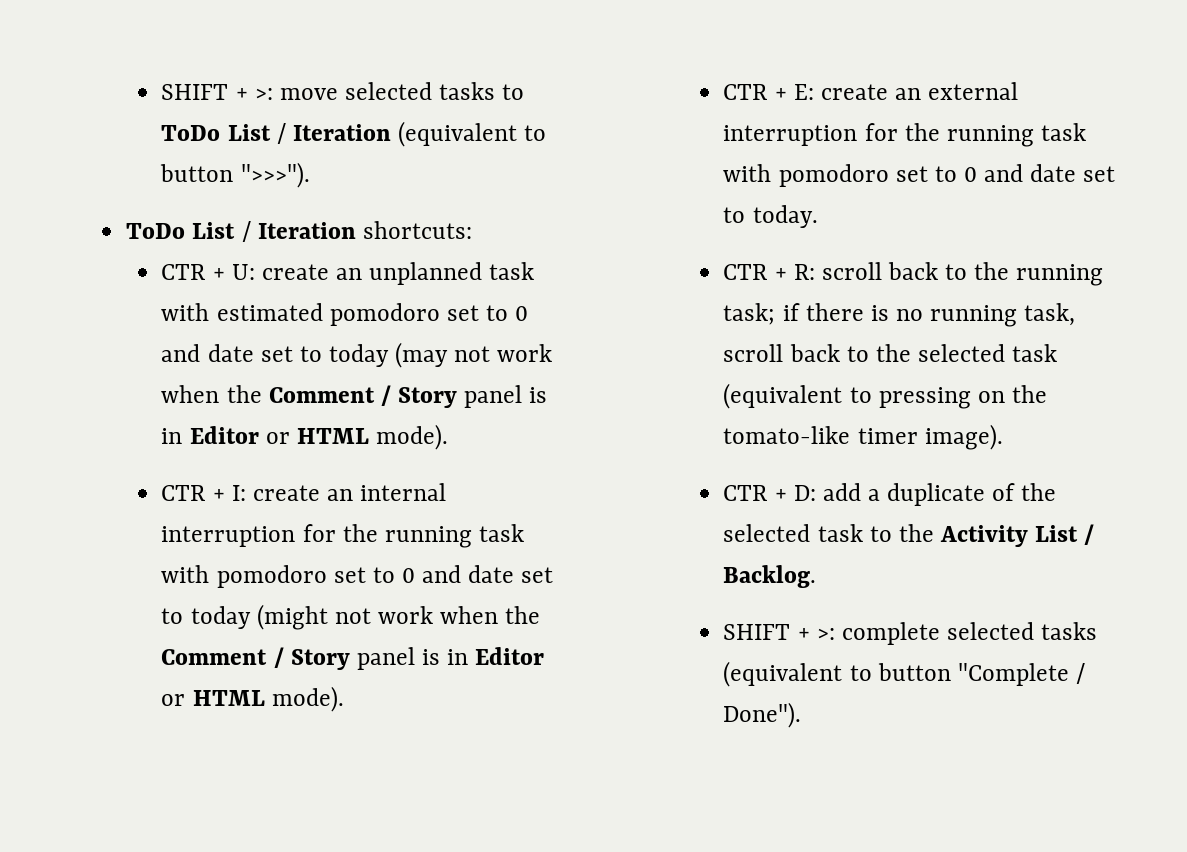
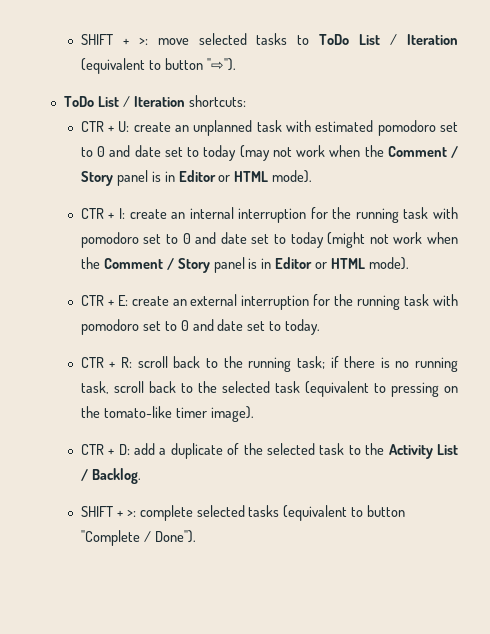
[240,162,310,188] ">>>"). -> [206,58,236,71] "⇨").

